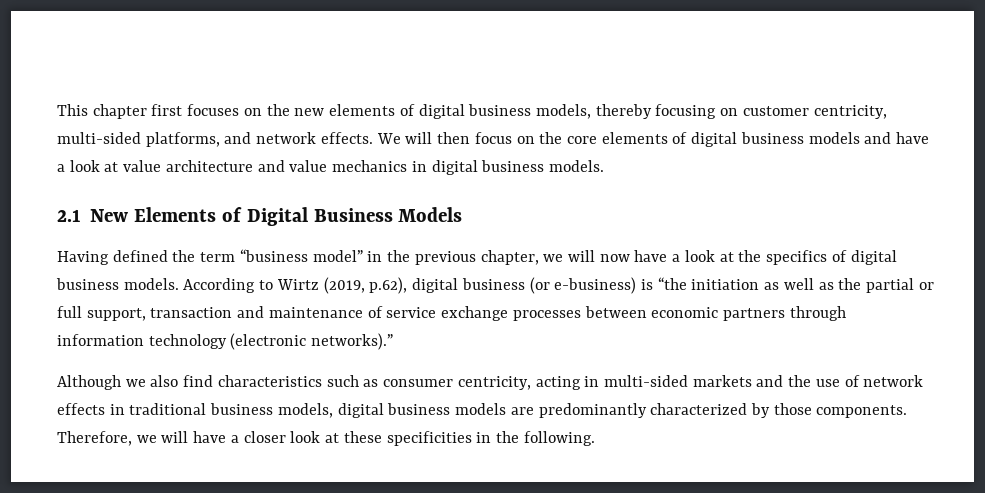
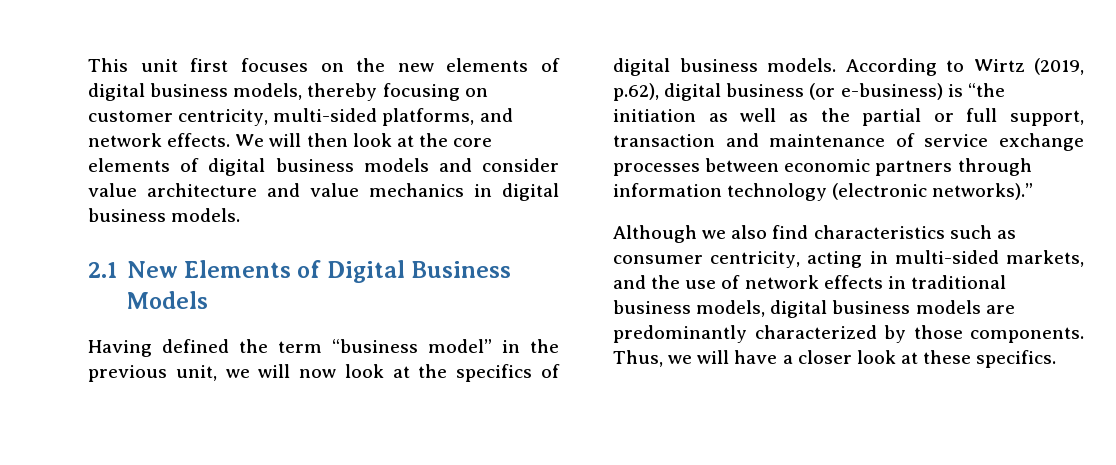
[92,104,147,119] chapter -> [140,59,178,72] unit
[474,132,535,144] focus on -> [352,133,414,147] look at
[896,132,930,144] [57,160,119,172] have a look at -> [482,158,559,172] consider
[480,250,539,265] chapter, -> [175,365,217,381] unit,
[634,250,681,262] have a -> (337, 373) none
[692,375,752,387] markets -> [1006,250,1084,267] markets,
[57,431,132,446] Therefore, -> [613,350,663,367] Thus,
[386,431,595,446] specificities in the following. -> [976,350,1057,368] specifics.

